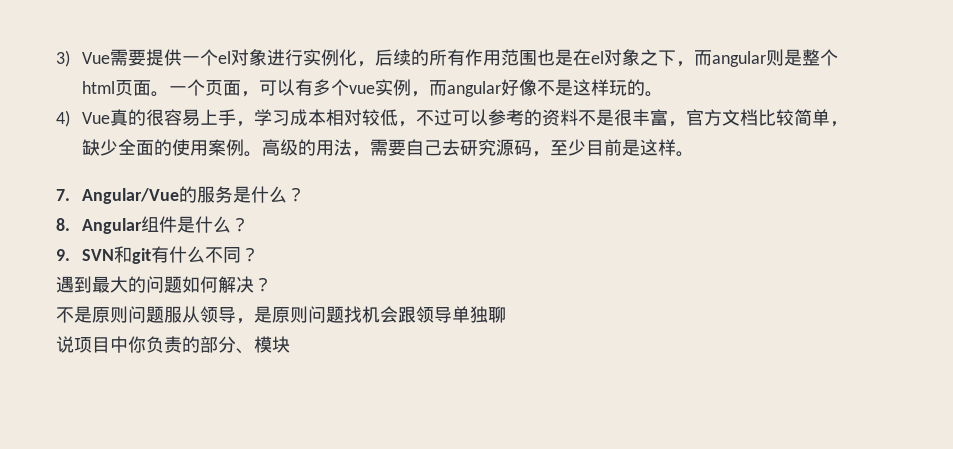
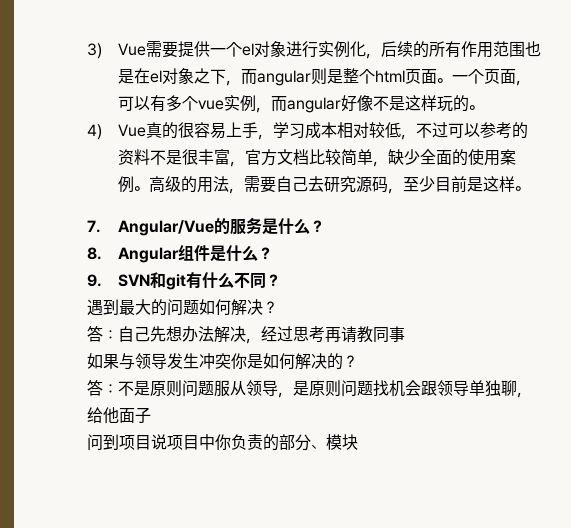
(272, 284) none -> [87,326,405,344] [87,353,358,370] [87,380,118,396] 答：自己先想办法解决，经过思考再请教同事 // 如果与领导发生冲突你是如何解决的？ // 答：
(506, 314) // -> [517,392,532,398] [87,407,151,424] [87,434,151,451] ，给他面子 // 问到项目

